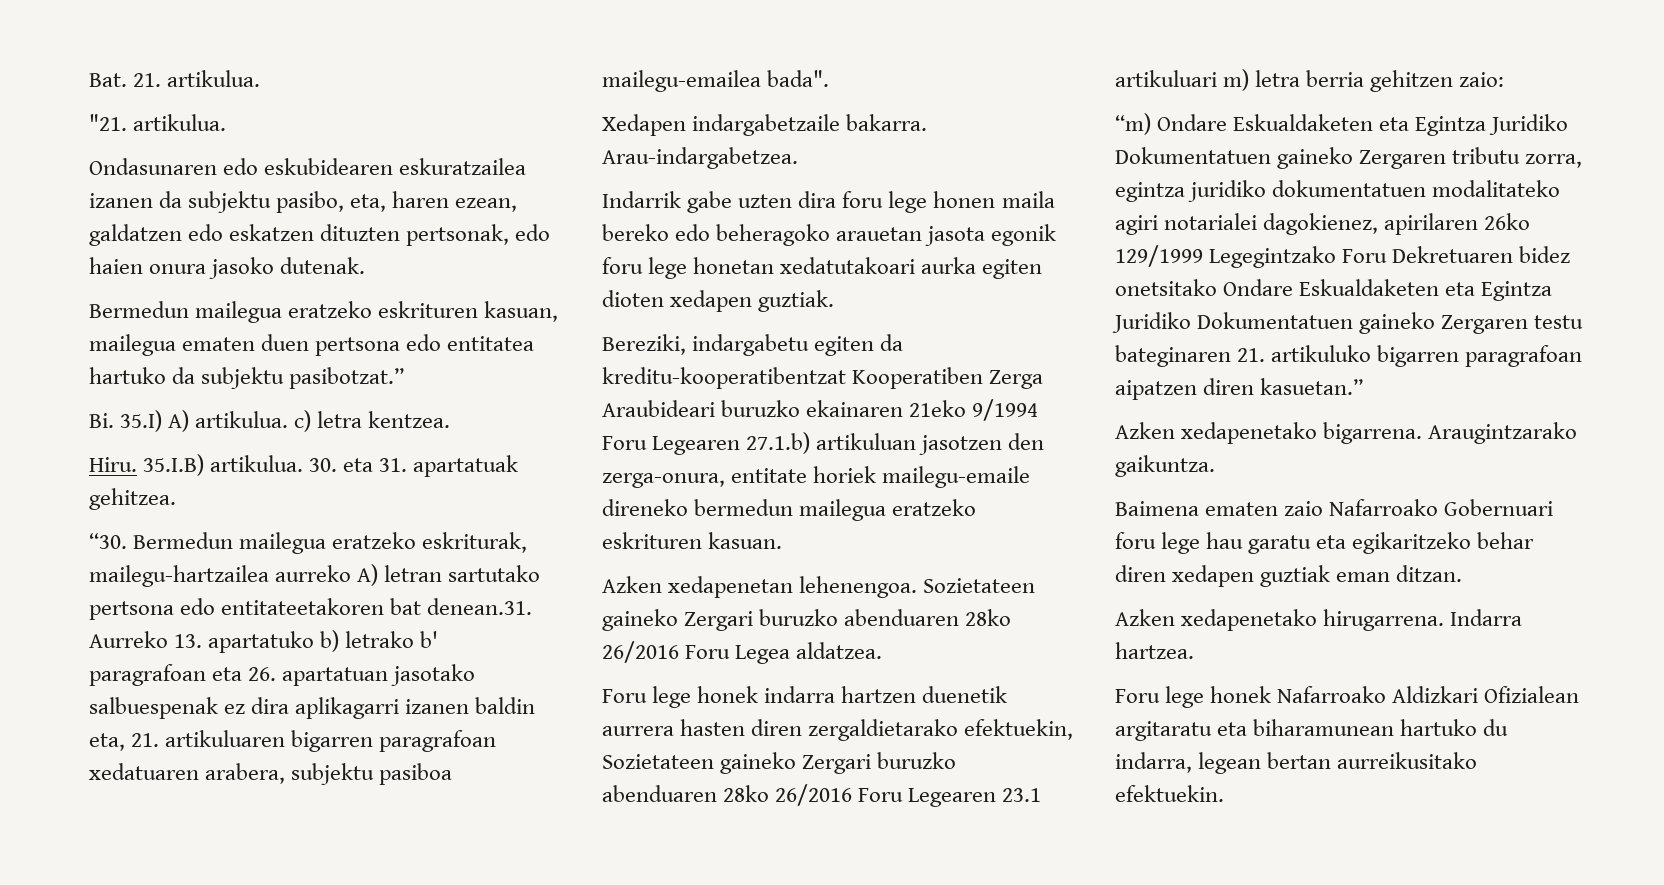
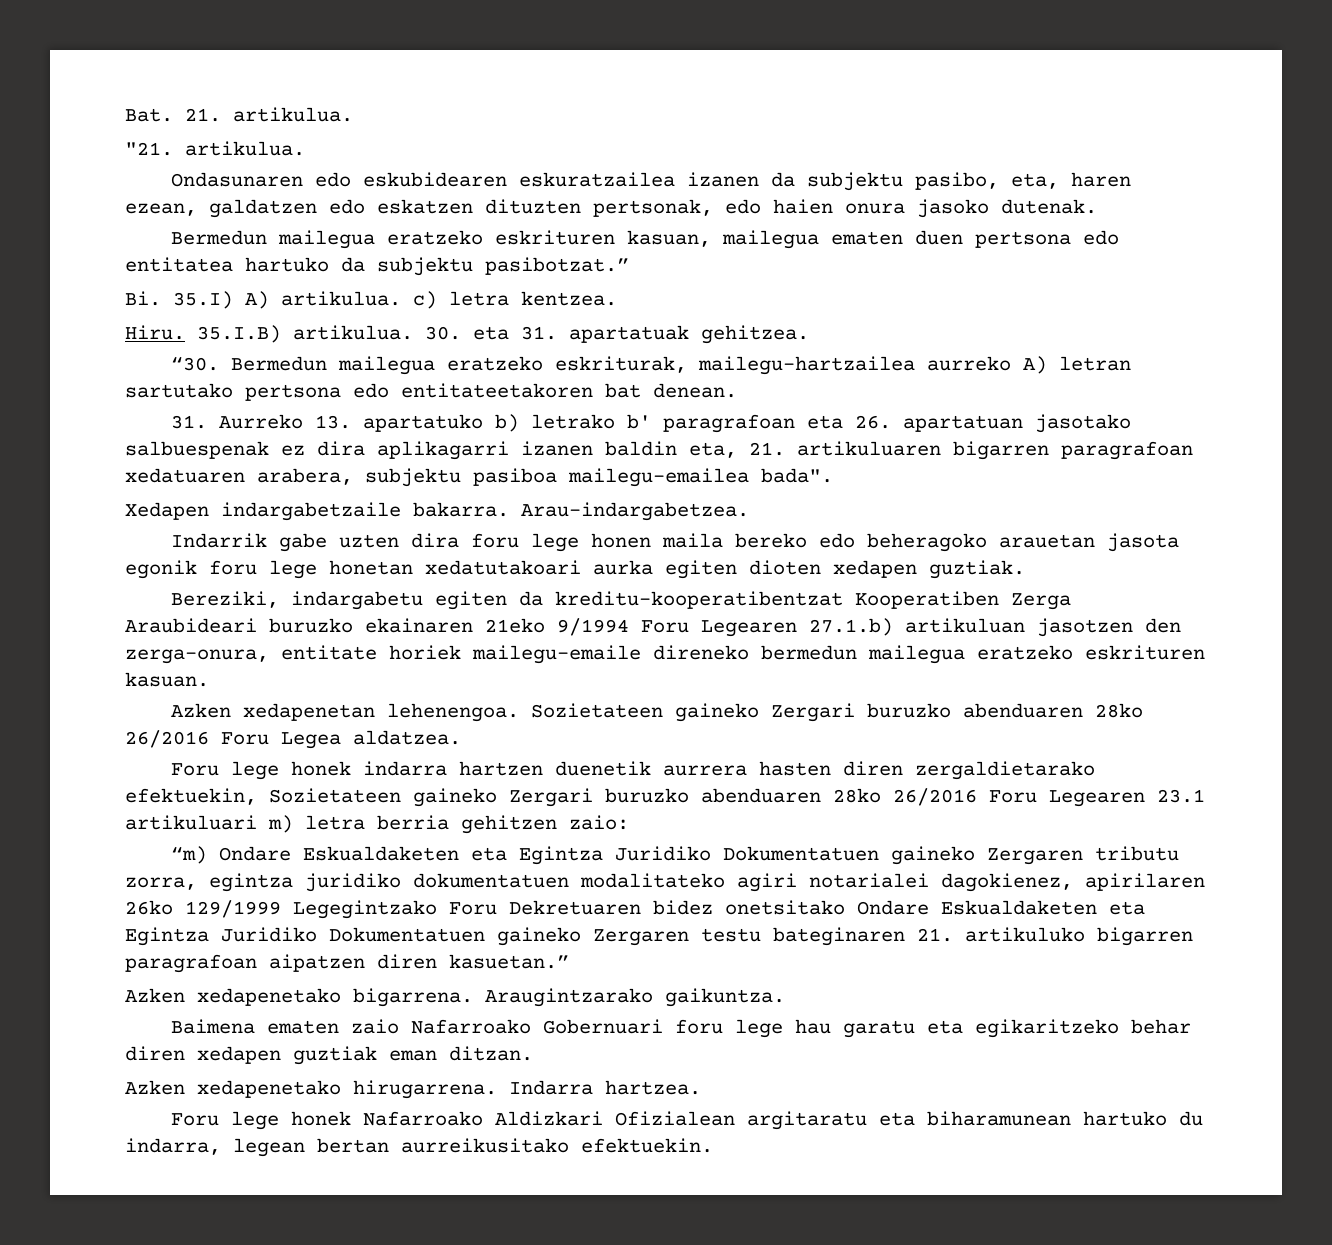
[427,598,533,615] denean.31. -> [653,383,737,398] [170,415,207,429] denean. // 31.

